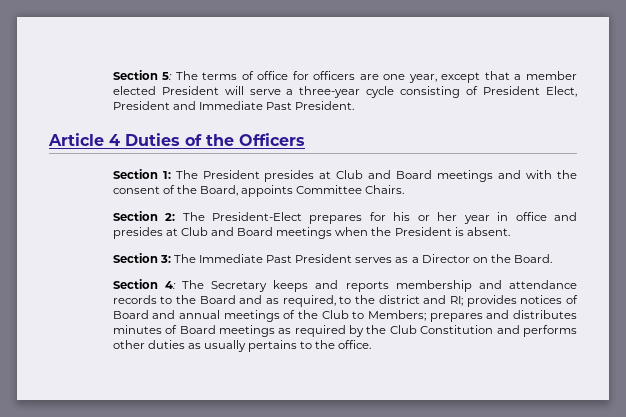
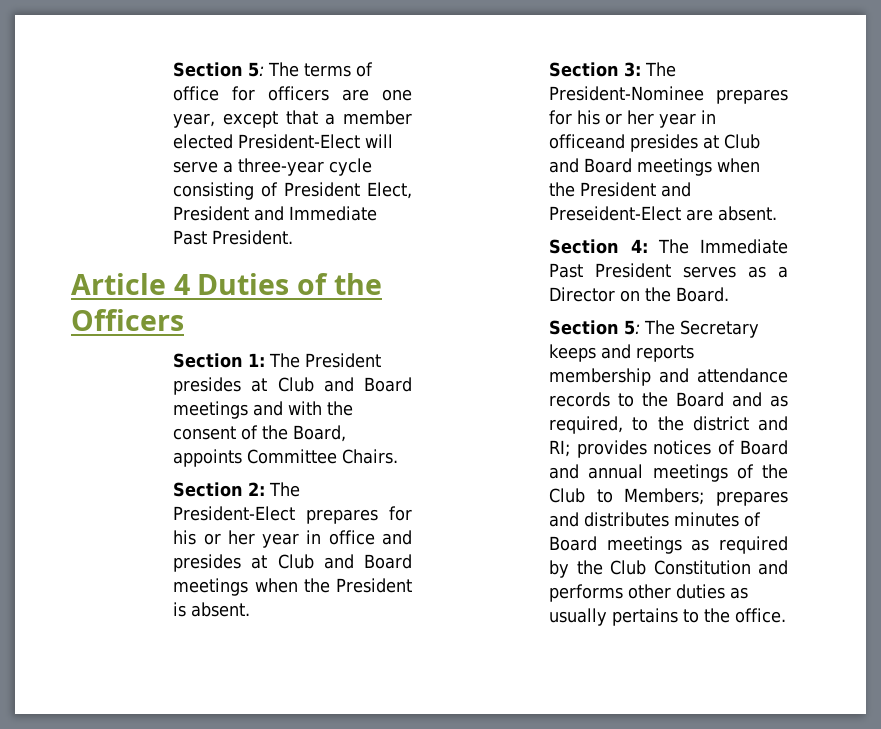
[161,86,219,95] President -> [238,134,361,149] President-Elect
(196, 258) none -> [549,86,788,104] [549,110,717,128] [549,134,761,152] [549,158,761,176] [549,182,692,197] [549,206,778,221] [549,239,689,254] President-Nominee prepares for his or her year in officeand presides at Club and Board meetings when the President and Preseident-Elect are absent. // Section 4: The
[164,281,176,289] 4: -> [624,320,641,335] 5:

